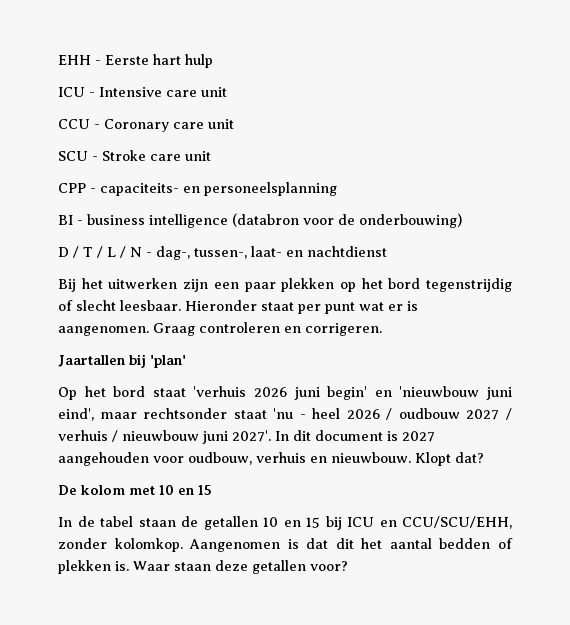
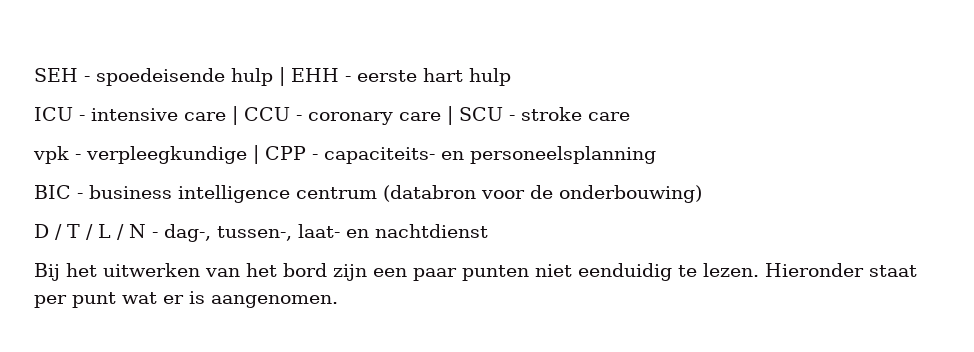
(58, 60) none -> [34,67,285,86] SEH - spoedeisende hulp |
[105,55,149,65] Eerste -> [357,70,417,82] eerste
[99,87,227,97] [58,119,234,132] Intensive care unit // CCU - Coronary care unit // -> [91,106,453,125] intensive care | CCU - coronary care |
[102,150,211,161] Stroke care unit // -> [521,107,630,121] [33,145,259,164] stroke care // vpk - verpleegkundige |
[58,215,73,225] BI -> [34,185,71,199] BIC
(228, 221) none -> [296,187,377,199] centrum
[183,278,512,292] [58,300,181,311] zijn een paar plekken op het bord tegenstrijdig of slecht leesbaar. -> [205,263,759,281] van het bord zijn een paar punten niet eenduidig te lezen.
[153,322,382,336] [58,354,186,368] [58,386,513,400] [58,408,512,421] [58,430,435,444] [58,452,484,466] [58,485,212,495] [58,516,512,530] [58,538,513,552] [58,560,348,574] Graag controleren en corrigeren. // Jaartallen bij 'plan' // Op het bord staat 'verhuis 2026 juni begin' en 'nieuwbouw juni eind', maar rechtsonder staat 'nu - heel 2026 / oudbouw 2027 / verhuis / nieuwbouw juni 2027'. In dit document is 2027 aangehouden voor oudbouw, verhuis en nieuwbouw. Klopt dat? // De kolom met 10 en 15 // In de tabel staan de getallen 10 en 15 bij ICU en CCU/SCU/EHH, zonder kolomkop. Aangenomen is dat dit het aantal bedden of plekken is. Waar staan deze getallen voor? -> (338, 301) none

